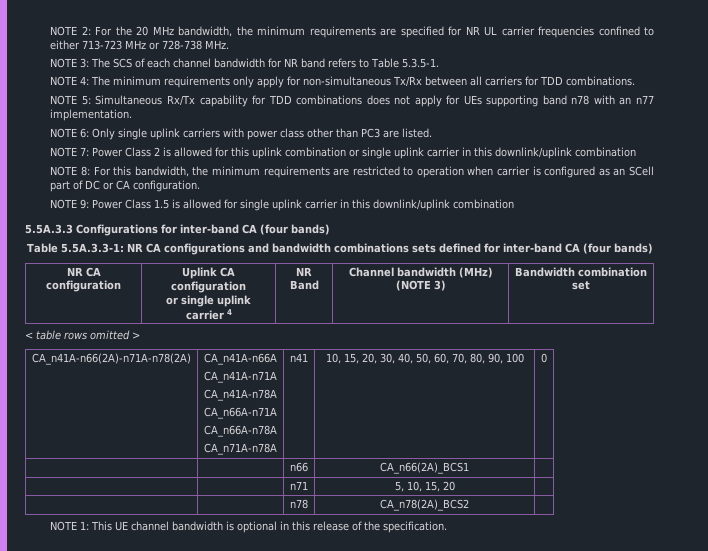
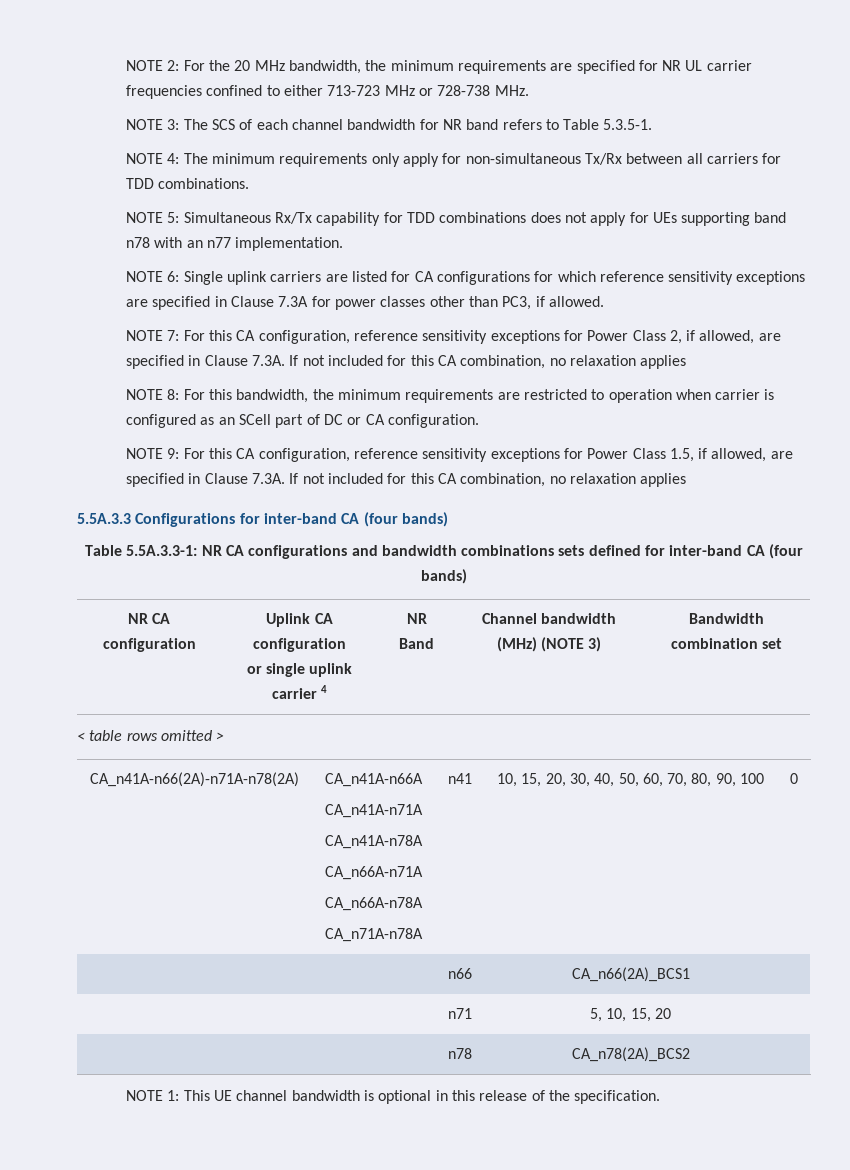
[92,128,433,140] [50,147,637,159] Only single uplink carriers with power class other than PC3 are listed. // NOTE 7: Power Class 2 is allowed for this uplink combination or single uplink carrier in this downlink/uplink combination -> [183,271,806,285] [125,296,604,310] [125,330,781,344] [125,355,687,369] Single uplink carriers are listed for CA configurations for which reference sensitivity exceptions are specified in Clause 7.3A for power classes other than PC3, if allowed. // NOTE 7: For this CA configuration, reference sensitivity exceptions for Power Class 2, if allowed, are specified in Clause 7.3A. If not included for this CA combination, no relaxation applies
[92,199,515,211] Power Class 1.5 is allowed for single uplink carrier in this downlink/uplink combination -> [183,448,793,462] [125,473,687,487] For this CA configuration, reference sensitivity exceptions for Power Class 1.5, if allowed, are specified in Clause 7.3A. If not included for this CA combination, no relaxation applies

